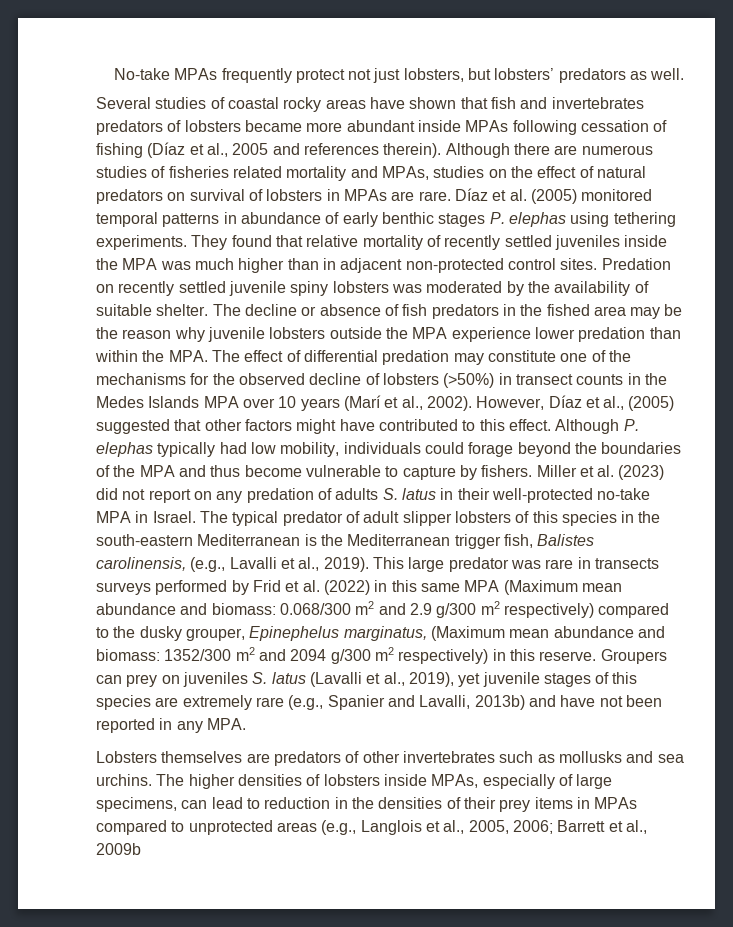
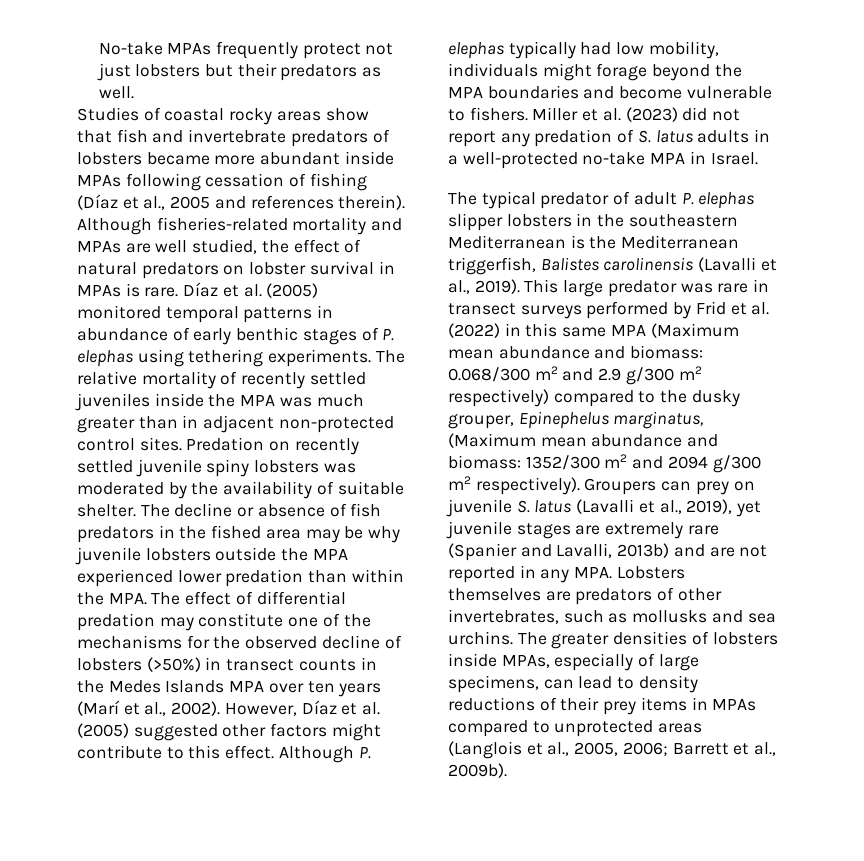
[403,68,555,82] lobsters, but lobsters’ -> [135,63,277,77] lobsters but their
[96,97,207,109] Several studies -> [77,107,139,121] Studies
[369,97,457,109] have shown -> [325,108,369,121] show
[551,97,644,109] invertebrates -> [188,129,287,143] invertebrate
[513,143,653,155] [96,166,507,181] there are numerous studies of fisheries related mortality and MPAs, studies on -> [156,217,403,235] [77,239,258,254] fisheries-related mortality and MPAs are well studied,
[189,189,415,201] survival of lobsters in MPAs are -> [249,261,395,275] [77,283,140,297] lobster survival in MPAs is
(486, 220) none -> [361,327,379,341] of
[191,235,303,250] They found that -> [375,350,405,363] The
[238,258,285,273] higher -> [77,417,135,433] greater
[96,327,172,339] the reason -> (364, 532) none
[451,327,531,342] experience -> [77,569,173,587] experienced
[278,396,297,408] 10 -> [307,681,335,693] ten
[603,396,625,410] al., -> [362,702,381,715] al.
[174,419,202,431] that -> (218, 732) none
[339,419,458,431] have contributed -> [77,745,162,759] contribute
[424,442,464,454] could -> [542,63,592,81] might
[601,442,682,454] [96,465,241,477] boundaries of the MPA and thus -> [448,85,615,99] MPA boundaries and
[402,465,477,480] capture by -> (465, 115) none
[193,491,212,500] on -> (496, 139) none
[335,488,490,500] adults S. latus in their -> [637,129,771,143] [448,155,458,165] S. latus adults in a
(196, 517) none -> (758, 158) //
[402,511,661,526] [96,534,193,546] slipper lobsters of this species in the south-eastern -> [681,192,755,209] [448,213,738,231] P. elephas slipper lobsters in the southeastern
[454,534,595,549] [96,557,277,572] trigger fish, Balistes carolinensis, (e.g., Lavalli -> [448,257,757,275] triggerfish, Balistes carolinensis (Lavalli
[594,558,659,569] transects -> [448,303,516,315] transect
[398,649,597,664] respectively) in this reserve. -> [475,477,580,495] respectively).
[182,672,248,687] juveniles -> [446,499,512,517] juvenile
[595,672,638,684] [96,695,151,710] of this species -> (571, 531) none
[288,695,385,710] (e.g., Spanier -> [448,543,517,561] (Spanier
[560,695,662,707] have not been -> [709,545,768,557] are not
(246, 724) // -> (613, 573) none
[402,751,495,763] invertebrates -> [448,609,559,624] invertebrates,
[188,774,235,789] higher -> [551,633,610,649] greater
[264,797,443,809] reduction in the densities -> [638,675,698,693] [448,697,535,711] density reductions
[321,820,422,835] (e.g., Langlois -> [448,741,522,759] (Langlois
[96,843,141,855] 2009b -> [448,763,507,778] 2009b).

